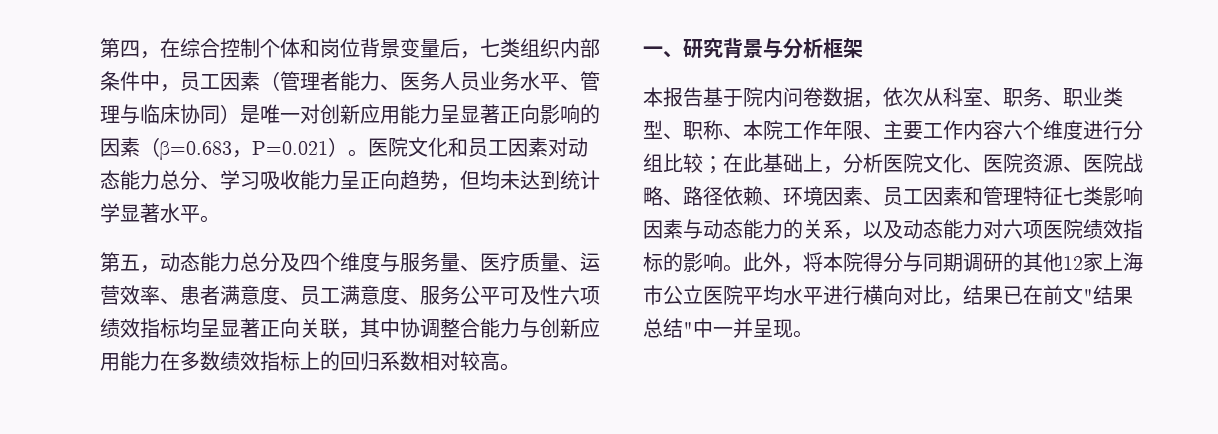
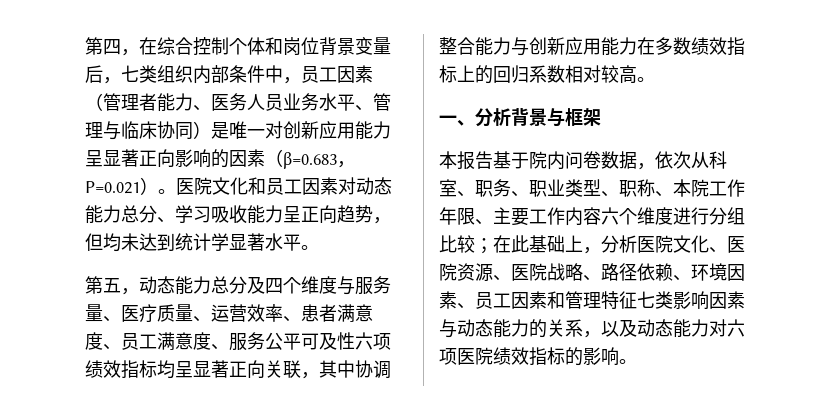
[683,38,823,59] 研究背景与分析 -> [475,108,565,127] 分析背景与
[743,252,1143,273] [643,285,1133,306] [643,318,813,338] 此外，将本院得分与同期调研的其他12家上海市公立医院平均水平进行横向对比，结果已在前文"结果总结"中一并呈现。 -> (637, 361) none

